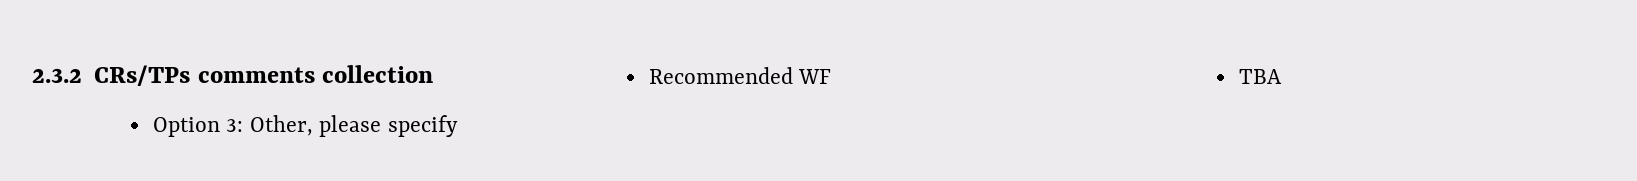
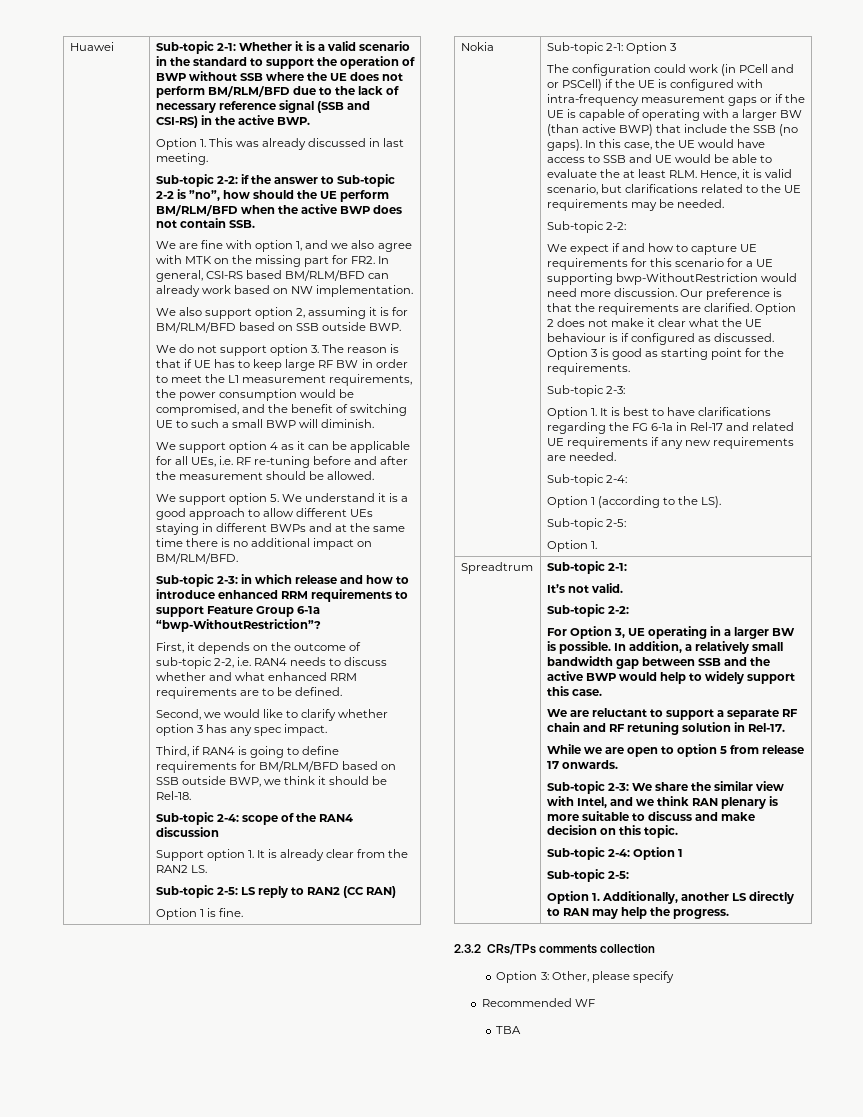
(32, 75) none -> [69,42,114,51] [155,41,411,54] [155,56,416,69] [155,71,404,81] [155,86,400,98] [155,100,371,113] [155,115,311,128] [155,138,405,150] [155,153,208,165] [155,174,396,187] [155,189,390,202] [155,204,403,216] [155,218,255,228] [155,240,412,252] [155,255,390,267] [155,270,390,282] [155,285,414,297] [155,307,409,319] [155,322,402,333] [155,344,400,356] [155,359,408,371] [155,374,413,386] [155,389,355,401] [155,404,408,416] [155,419,375,428] [155,441,411,453] [155,456,409,468] [155,471,375,480] [155,493,409,505] [155,508,374,520] [155,523,406,535] [155,538,373,550] [155,553,238,564] [155,574,410,587] [155,589,409,602] [155,606,320,617] [155,619,321,632] [155,642,362,654] [155,657,388,669] [155,672,358,681] [155,687,343,699] [155,709,389,721] [155,724,328,736] [155,746,340,758] [155,761,397,773] [155,776,388,787] [155,791,191,800] [155,812,354,825] [155,827,219,837] [155,849,409,861] [155,865,207,873] [155,885,397,898] [155,908,243,920] [460,42,494,51] [546,42,676,54] [546,64,795,76] [546,79,764,91] [546,94,806,106] [546,109,803,121] [546,124,799,136] [546,139,766,151] [546,154,773,163] [546,169,793,180] [546,184,802,195] [546,199,724,211] [546,221,626,233] [546,243,758,255] [546,258,774,270] [546,273,797,285] [546,288,783,300] [546,303,797,315] [546,318,763,327] [546,333,775,345] [546,348,785,360] [546,363,630,375] [546,385,625,397] [546,407,772,419] [546,422,795,434] [546,437,795,449] [546,452,616,461] [546,474,627,486] [546,496,722,508] [546,518,626,530] [546,540,597,552] [460,562,533,574] [546,561,627,574] [546,583,623,593] [546,604,629,617] [546,626,796,639] [546,641,784,654] [546,656,771,669] [546,671,796,684] [546,686,602,696] [546,708,799,720] [546,722,786,735] [546,744,805,757] [546,760,618,769] [546,781,785,794] [546,796,779,809] [546,811,756,821] [546,825,678,838] [546,847,683,860] [546,869,629,882] [546,891,795,904] [546,907,730,919] Huawei | Sub-topic 2-1: Whether it is a valid scenario in the standard to support the operation of BWP without SSB where the UE does not perform BM/RLM/BFD due to the lack of necessary reference signal (SSB and CSI-RS) in the active BWP. // Option 1. This was already discussed in last meeting. // Sub-topic 2-2: if the answer to Sub-topic 2-2 is ”no”, how should the UE perform BM/RLM/BFD when the active BWP does not contain SSB. // We are fine with option 1, and we also agree with MTK on the missing part for FR2. In general, CSI-RS based BM/RLM/BFD can already work based on NW implementation. // We also support option 2, assuming it is for BM/RLM/BFD based on SSB outside BWP. // We do not support option 3. The reason is that if UE has to keep large RF BW in order to meet the L1 measurement requirements, the power consumption would be compromised, and the benefit of switching UE to such a small BWP will diminish. // We support option 4 as it can be applicable for all UEs, i.e. RF re-tuning before and after the measurement should be allowed. // We support option 5. We understand it is a good approach to allow different UEs staying in different BWPs and at the same time there is no additional impact on BM/RLM/BFD. // Sub-topic 2-3: in which release and how to introduce enhanced RRM requirements to support Feature Group 6-1a “bwp-WithoutRestriction”? // First, it depends on the outcome of sub-topic 2-2, i.e. RAN4 needs to discuss whether and what enhanced RRM requirements are to be defined. // Second, we would like to clarify whether option 3 has any spec impact. // Third, if RAN4 is going to define requirements for BM/RLM/BFD based on SSB outside BWP, we think it should be Rel-18. // Sub-topic 2-4: scope of the RAN4 discussion // Support option 1. It is already clear from the RAN2 LS. // Sub-topic 2-5: LS reply to RAN2 (CC RAN) // Option 1 is fine. // Nokia | Sub-topic 2-1: Option 3 // The configuration could work (in PCell and or PSCell) if the UE is configured with intra-frequency measurement gaps or if the UE is capable of operating with a larger BW (than active BWP) that include the SSB (no gaps). In this case, the UE would have access to SSB and UE would be able to evaluate the at least RLM. Hence, it is valid scenario, but clarifications related to the UE requirements may be needed. // Sub-topic 2-2: // We expect if and how to capture UE requirements for this scenario for a UE supporting bwp-WithoutRestriction would need more discussion. Our preference is that the requirements are clarified. Option 2 does not make it clear what the UE behaviour is if configured as discussed. Option 3 is good as starting point for the requirements. // Sub-topic 2-3: // Option 1. It is best to have clarifications regarding the FG 6-1a in Rel-17 and related UE requirements if any new requirements are needed. // Sub-topic 2-4: // Option 1 (according to the LS). // Sub-topic 2-5: // Option 1. // Spreadtrum | Sub-topic 2-1: // It’s not valid. // Sub-topic 2-2: // For Option 3, UE operating in a larger BW is possible. In addition, a relatively small bandwidth gap between SSB and the active BWP would help to widely support this case. // We are reluctant to support a separate RF chain and RF retuning solution in Rel-17. // While we are open to option 5 from release 17 onwards. // Sub-topic 2-3: We share the similar view with Intel, and we think RAN plenary is more suitable to discuss and make decision on this topic. // Sub-topic 2-4: Option 1 // Sub-topic 2-5: // Option 1. Additionally, another LS directly to RAN may help the progress. //

